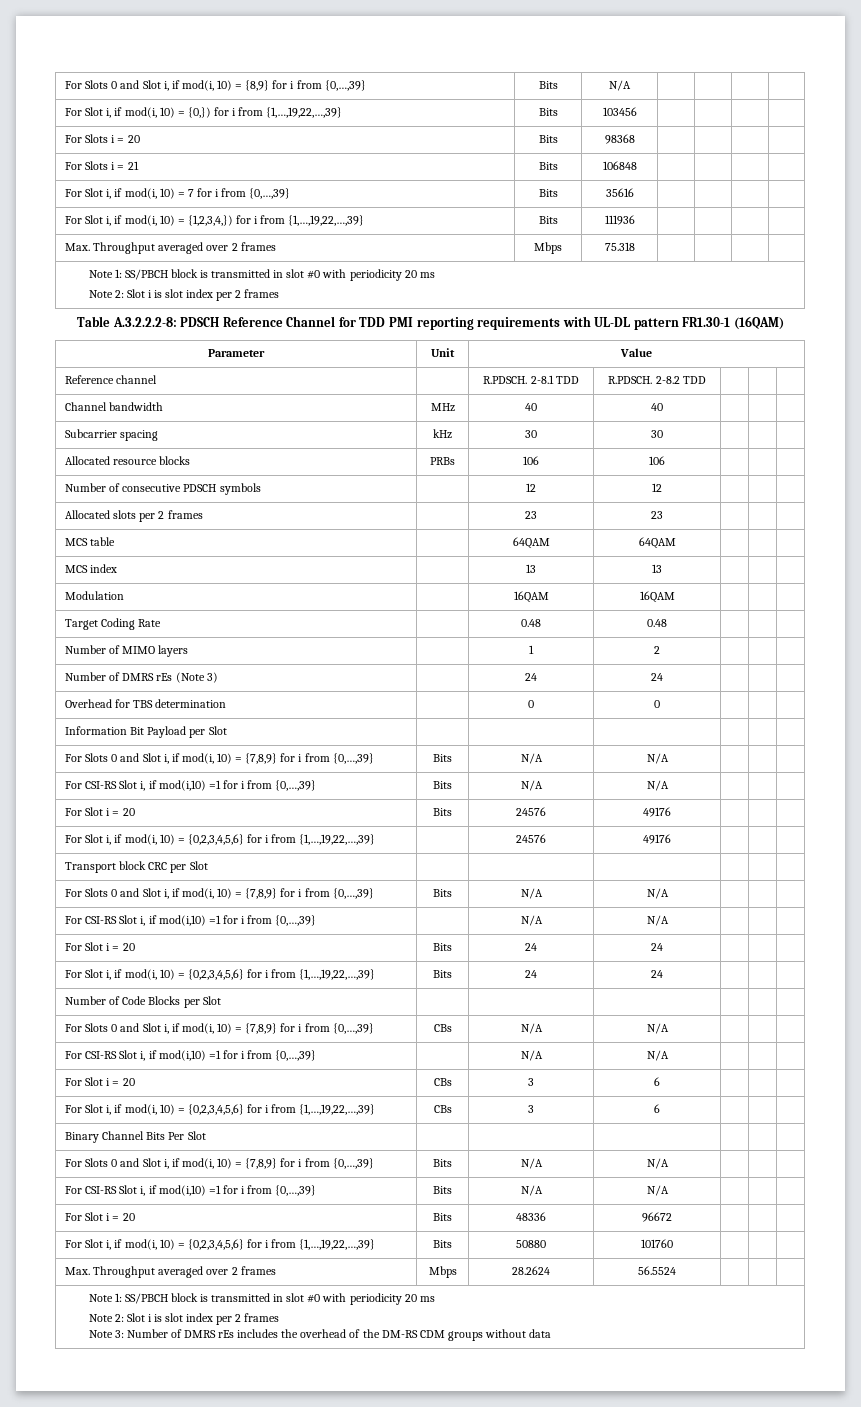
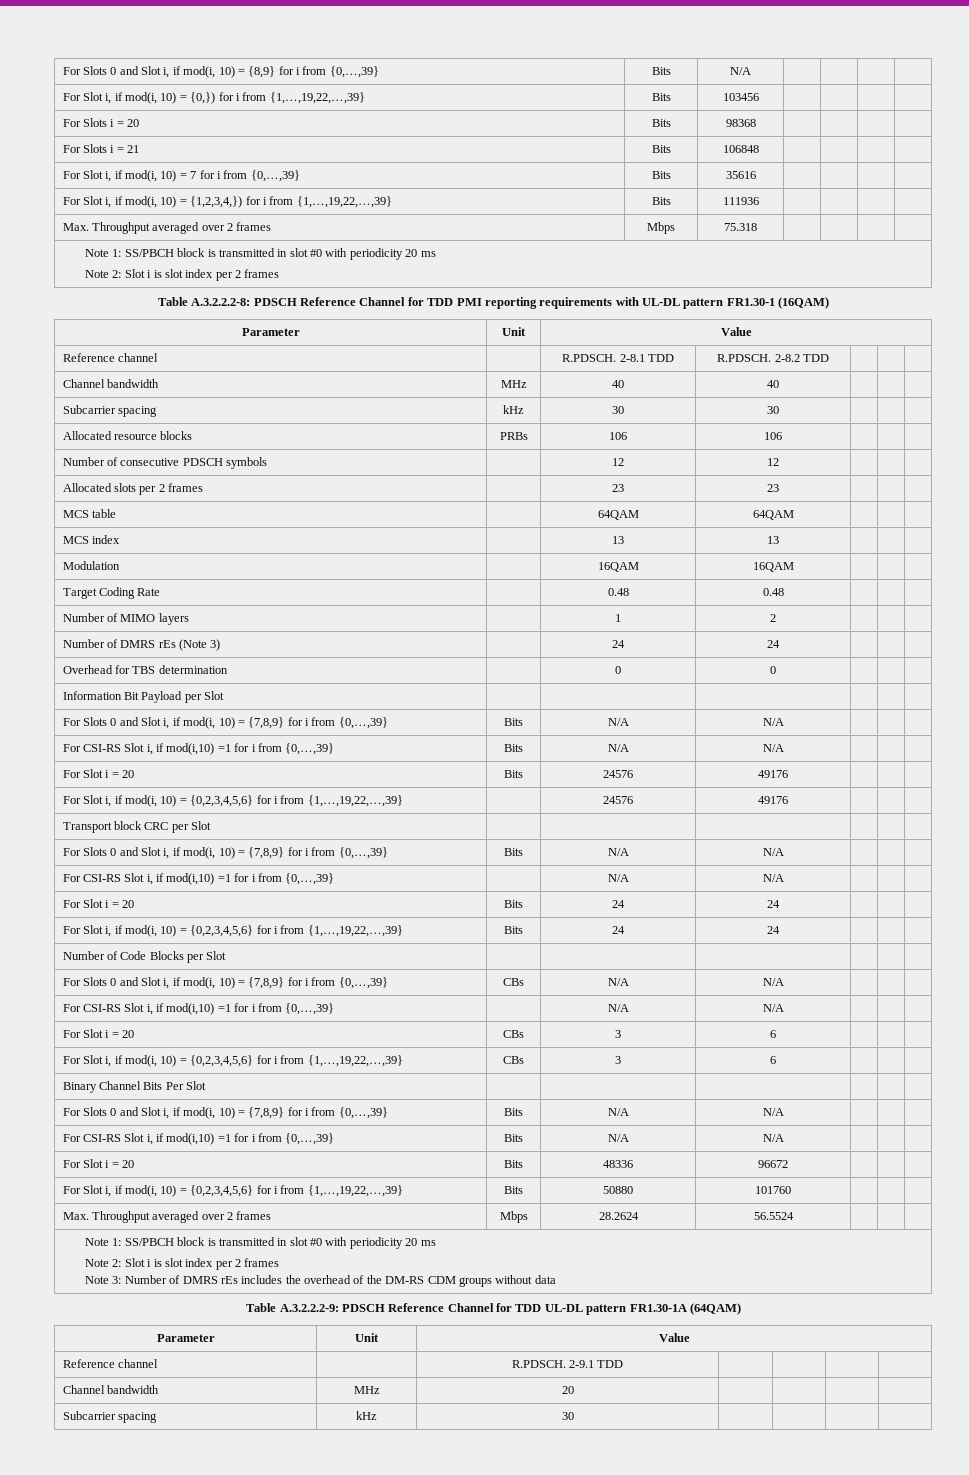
(552, 1333) none -> [246,1303,741,1315] [156,1334,215,1342] [355,1333,379,1342] [658,1333,690,1342] [62,1359,158,1368] [511,1360,624,1368] [62,1385,159,1394] [353,1386,380,1394] [561,1386,574,1394] [62,1411,157,1423] [356,1411,377,1420] [561,1412,574,1420] // Table A.3.2.2.2-9: PDSCH Reference Channel for TDD UL-DL pattern FR1.30-1A (64QAM) // Parameter | Unit | Value // Reference channel | | R.PDSCH. 2-9.1 TDD | | | | // Channel bandwidth | MHz | 20 | | | | // Subcarrier spacing | kHz | 30 | | | |

